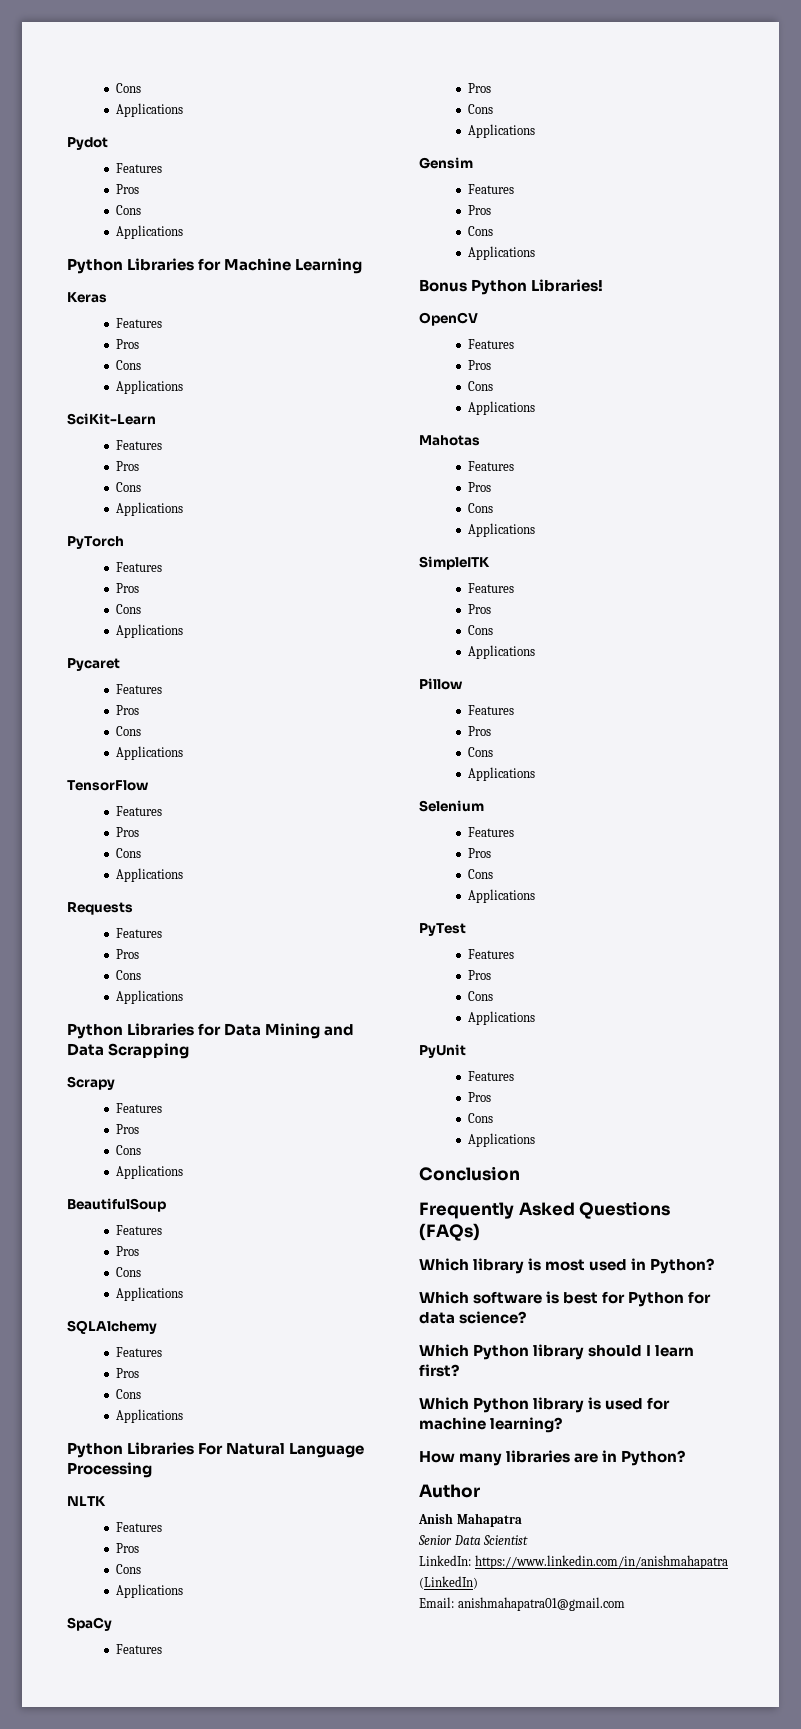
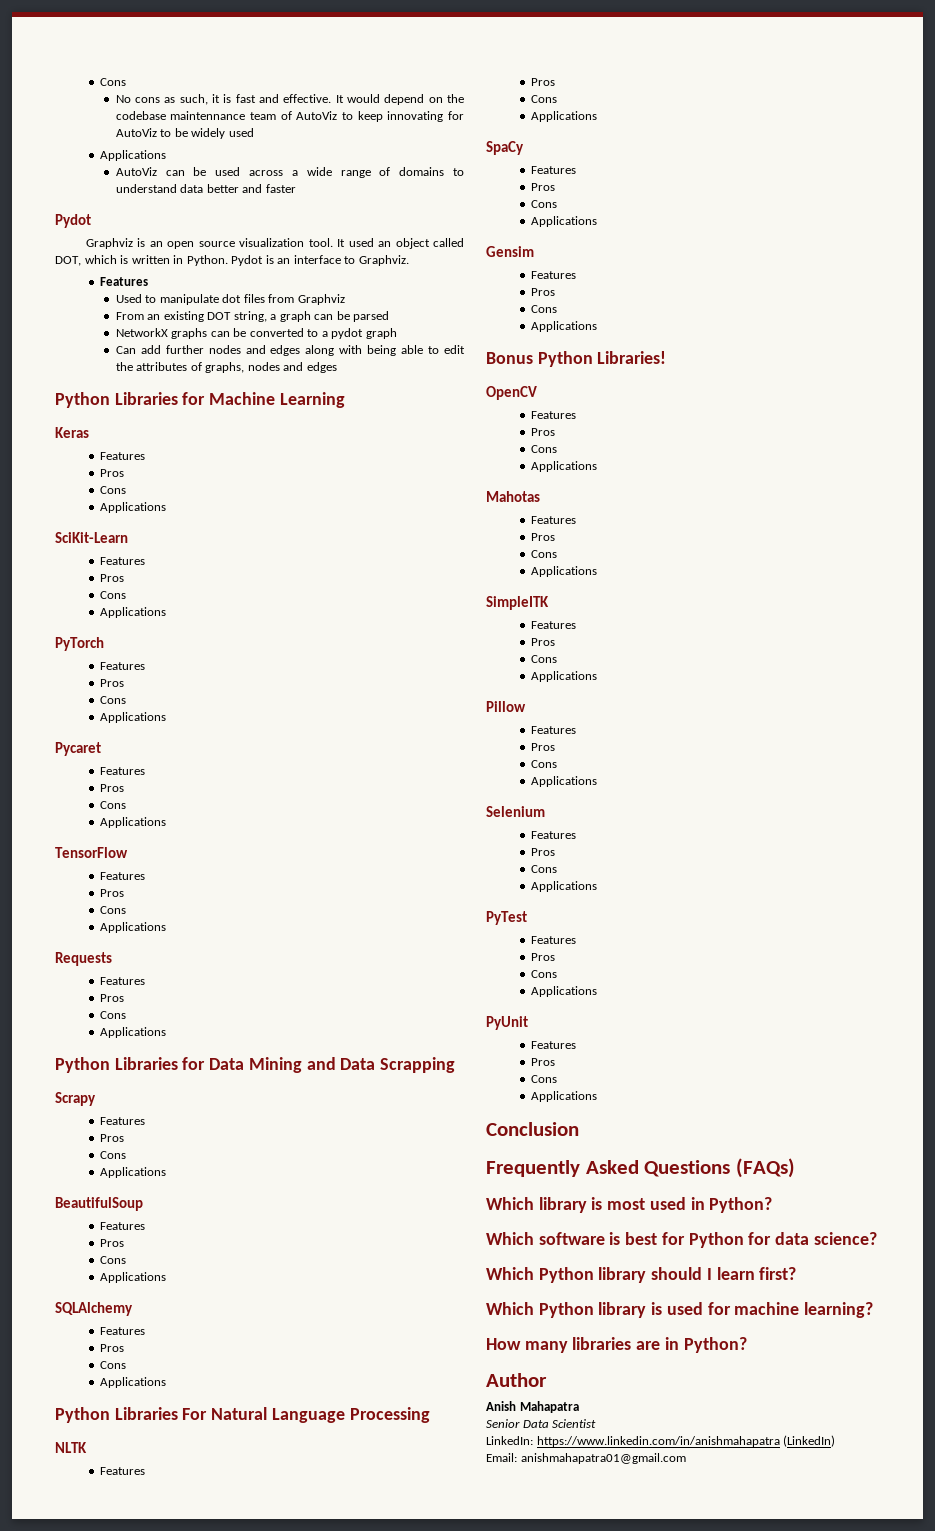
[116,83,142,93] [116,103,184,117] [67,137,108,150] [116,163,163,173] [116,184,140,194] [116,205,142,215] [116,225,184,239] Cons // Applications // Pydot // Features // Pros // Cons // Applications -> [100,78,127,86] [115,94,464,105] [115,111,464,122] [115,128,254,139] [100,150,167,161] [115,167,464,178] [115,184,296,193] [55,214,91,228] [85,238,465,249] [55,255,409,266] [100,277,149,286] [115,294,345,305] [115,311,390,322] [115,328,397,339] [115,345,465,356] [115,362,337,373] Cons // No cons as such, it is fast and effective. It would depend on the codebase maintennance team of AutoViz to keep innovating for AutoViz to be widely used // Applications // AutoViz can be used across a wide range of domains to understand data better and faster // Pydot // Graphviz is an open source visualization tool. It used an object called DOT, which is written in Python. Pydot is an interface to Graphviz. // Features // Used to manipulate dot files from Graphviz // From an existing DOT string, a graph can be parsed // NetworkX graphs can be converted to a pydot graph // Can add further nodes and edges along with being able to edit the attributes of graphs, nodes and edges

